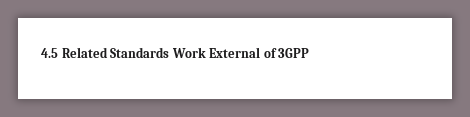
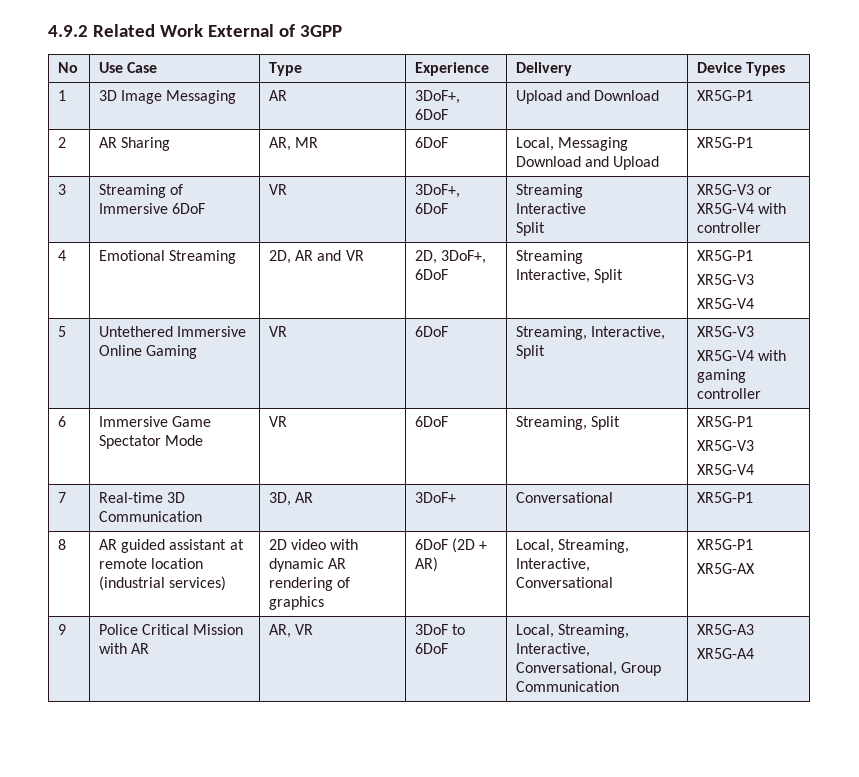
[41,47,170,58] 4.5 Related Standards -> [48,24,155,37] 4.9.2 Related
(310, 53) none -> [58,62,79,73] [99,62,158,73] [269,62,303,76] [415,62,490,76] [516,62,573,76] [697,62,786,76] [58,90,67,101] [99,90,237,104] [269,90,288,101] [415,90,461,104] [415,109,449,120] [516,90,660,104] [697,90,754,101] [58,137,67,148] [99,137,171,151] [269,137,319,151] [415,137,449,148] [516,137,629,151] [516,156,660,170] [697,137,754,148] [58,184,67,195] [99,184,184,198] [99,203,206,214] [269,184,288,195] [415,184,461,198] [415,203,449,214] [516,184,584,198] [516,203,587,214] [516,222,546,236] [697,184,773,195] [697,203,787,214] [697,222,762,233] [58,250,67,261] [99,250,237,264] [269,250,364,264] [415,250,487,264] [415,269,449,280] [516,250,584,264] [516,269,624,283] [697,250,754,261] [697,274,755,285] [697,298,755,309] [58,326,67,337] [99,326,247,337] [99,345,198,359] [269,326,288,337] [415,326,449,337] [516,326,666,340] [516,345,546,359] [697,326,755,337] [697,350,787,361] [697,369,747,383] [697,388,762,399] [58,416,67,427] [99,416,212,427] [99,435,204,449] [269,416,288,427] [415,416,449,427] [516,416,621,430] [697,416,754,427] [697,440,755,451] [697,464,755,475] [58,492,67,503] [99,492,186,503] [99,511,203,522] [269,492,314,506] [415,492,457,503] [516,492,614,503] [697,492,754,503] [58,539,67,550] [99,539,244,553] [99,558,204,569] [99,576,227,591] [269,539,359,550] [269,558,347,572] [269,577,351,591] [269,596,325,610] [415,538,488,553] [415,557,439,572] [516,539,630,553] [516,558,591,572] [516,577,614,588] [697,539,754,550] [697,563,756,574] [58,624,67,635] [99,624,244,635] [99,643,150,654] [269,624,314,638] [415,624,466,635] [415,643,449,654] [516,624,630,638] [516,643,591,657] [516,662,662,676] [516,681,620,692] [697,624,755,635] [697,648,755,659] // No | Use Case | Type | Experience | Delivery | Device Types // 1 | 3D Image Messaging | AR | 3DoF+, 6DoF | Upload and Download | XR5G-P1 // 2 | AR Sharing | AR, MR | 6DoF | Local, Messaging Download and Upload | XR5G-P1 // 3 | Streaming of Immersive 6DoF | VR | 3DoF+, 6DoF | Streaming // Interactive // Split | XR5G-V3 or XR5G-V4 with controller // 4 | Emotional Streaming | 2D, AR and VR | 2D, 3DoF+, 6DoF | Streaming // Interactive, Split | XR5G-P1 // XR5G-V3 // XR5G-V4 // 5 | Untethered Immersive Online Gaming | VR | 6DoF | Streaming, Interactive, Split | XR5G-V3 // XR5G-V4 with gaming controller // 6 | Immersive Game Spectator Mode | VR | 6DoF | Streaming, Split | XR5G-P1 // XR5G-V3 // XR5G-V4 // 7 | Real-time 3D Communication | 3D, AR | 3DoF+ | Conversational | XR5G-P1 // 8 | AR guided assistant at remote location (industrial services) | 2D video with dynamic AR rendering of graphics | 6DoF (2D + AR) | Local, Streaming, Interactive, Conversational | XR5G-P1 // XR5G-AX // 9 | Police Critical Mission with AR | AR, VR | 3DoF to 6DoF | Local, Streaming, Interactive, Conversational, Group Communication | XR5G-A3 // XR5G-A4

